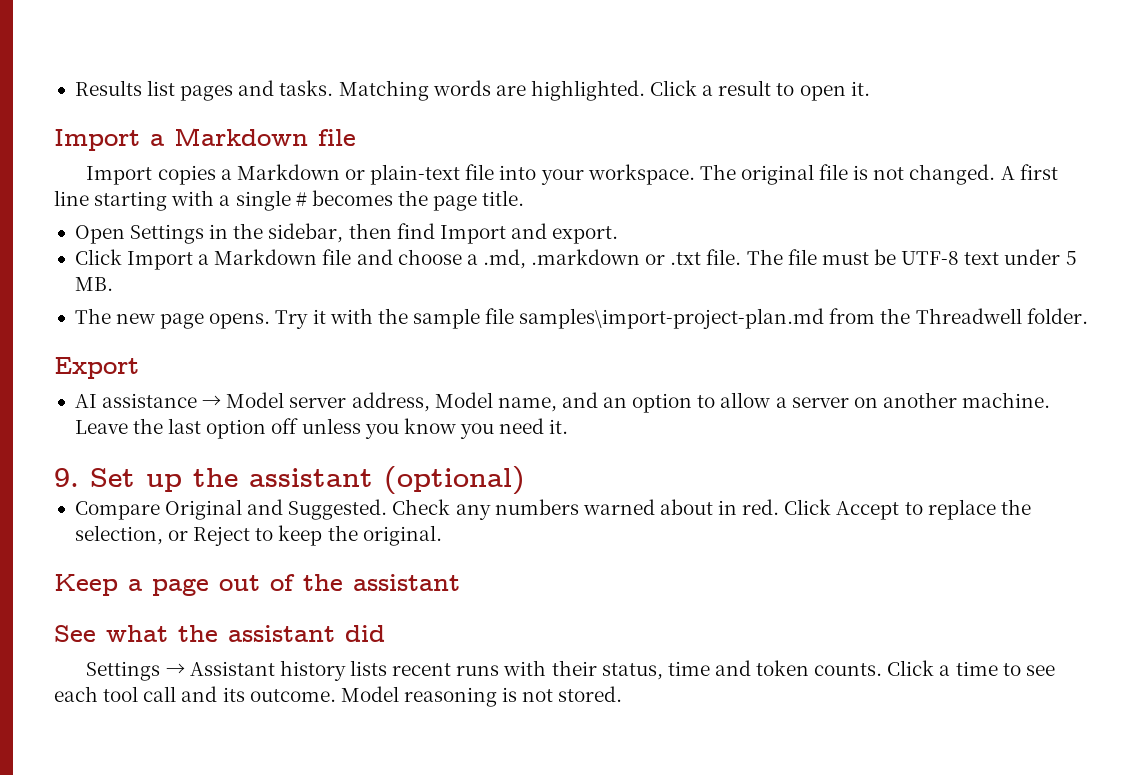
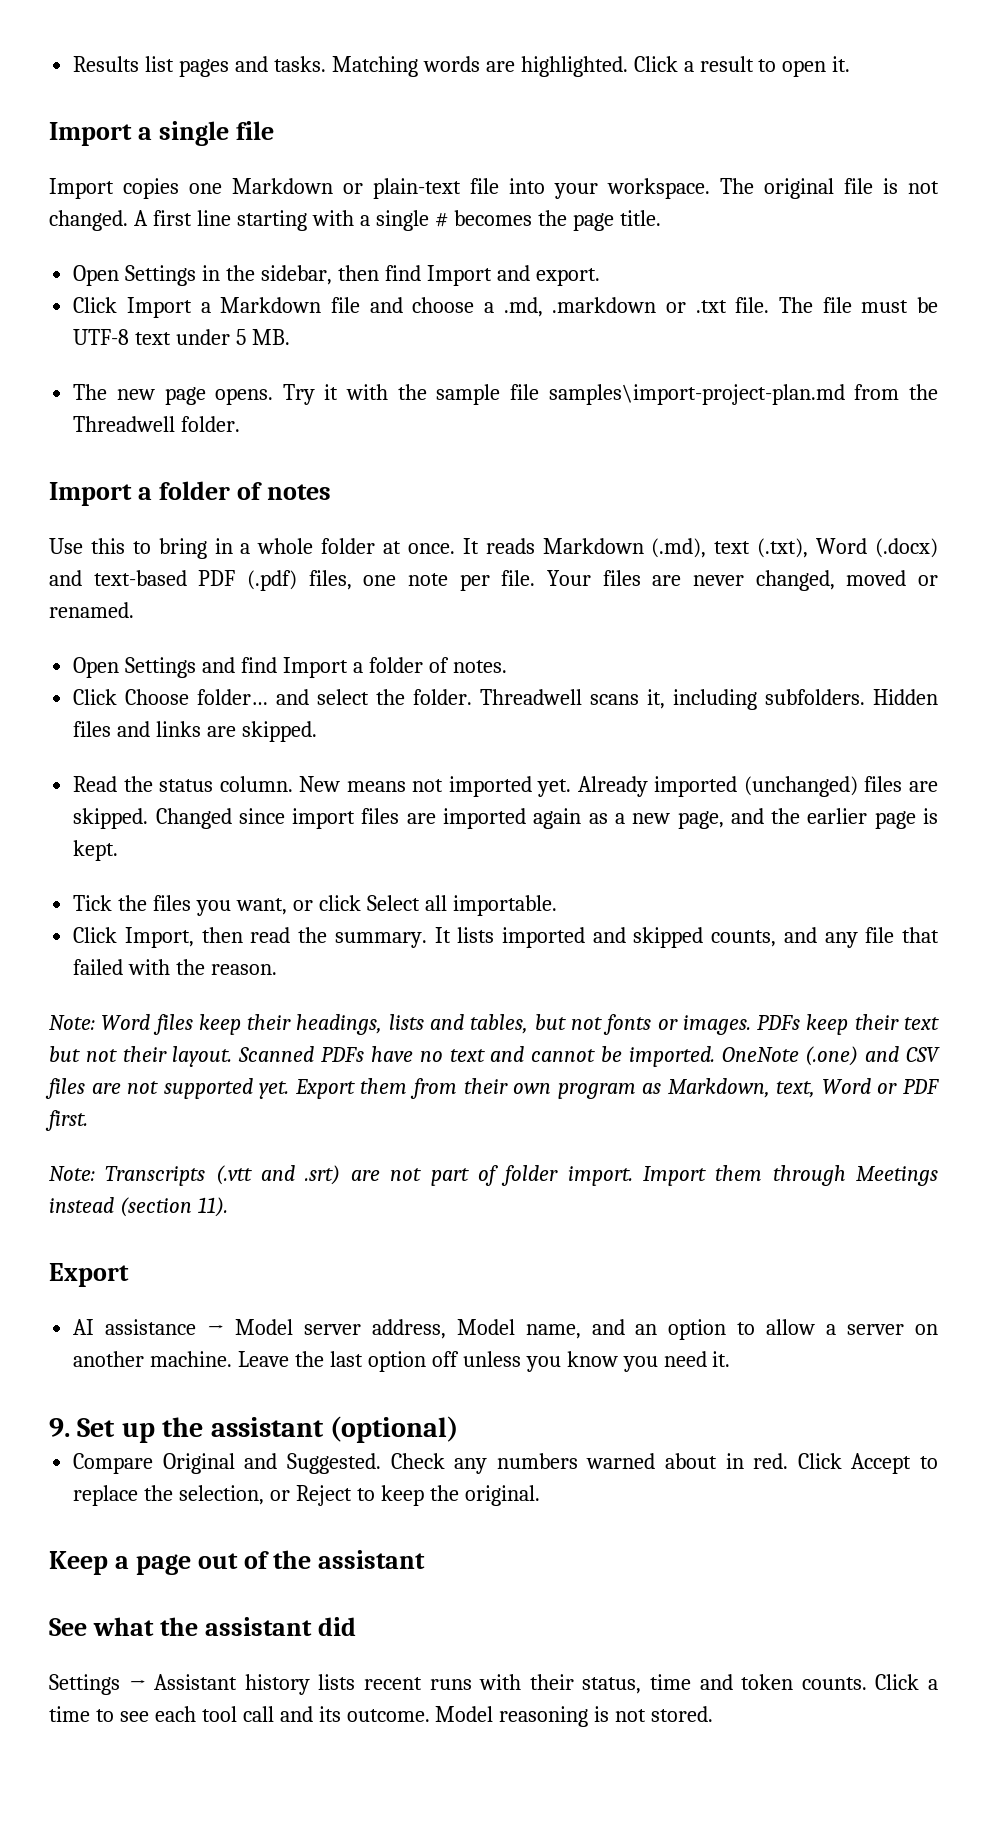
[174,128,308,146] Markdown -> [158,121,229,146] single
[220,169,232,180] a -> [189,183,222,194] one
(1088, 316) none -> [49,481,331,506] [49,538,938,559] [49,570,938,591] [49,602,134,618] [73,657,507,678] [73,689,939,710] [73,721,317,742] [73,776,939,797] [73,808,938,829] [73,840,119,861] [73,895,557,916] [73,927,940,948] [73,959,278,975] [49,1014,939,1035] [49,1046,940,1067] [45,1078,939,1099] [45,1110,88,1131] [49,1165,938,1186] [49,1197,228,1217] // Import a folder of notes // Use this to bring in a whole folder at once. It reads Markdown (.md), text (.txt), Word (.docx) and text-based PDF (.pdf) files, one note per file. Your files are never changed, moved or renamed. // Open Settings and find Import a folder of notes. // Click Choose folder… and select the folder. Threadwell scans it, including subfolders. Hidden files and links are skipped. // Read the status column. New means not imported yet. Already imported (unchanged) files are skipped. Changed since import files are imported again as a new page, and the earlier page is kept. // Tick the files you want, or click Select all importable. // Click Import, then read the summary. It lists imported and skipped counts, and any file that failed with the reason. // Note: Word files keep their headings, lists and tables, but not fonts or images. PDFs keep their text but not their layout. Scanned PDFs have no text and cannot be imported. OneNote (.one) and CSV files are not supported yet. Export them from their own program as Markdown, text, Word or PDF first. // Note: Transcripts (.vtt and .srt) are not part of folder import. Import them through Meetings instead (section 11).

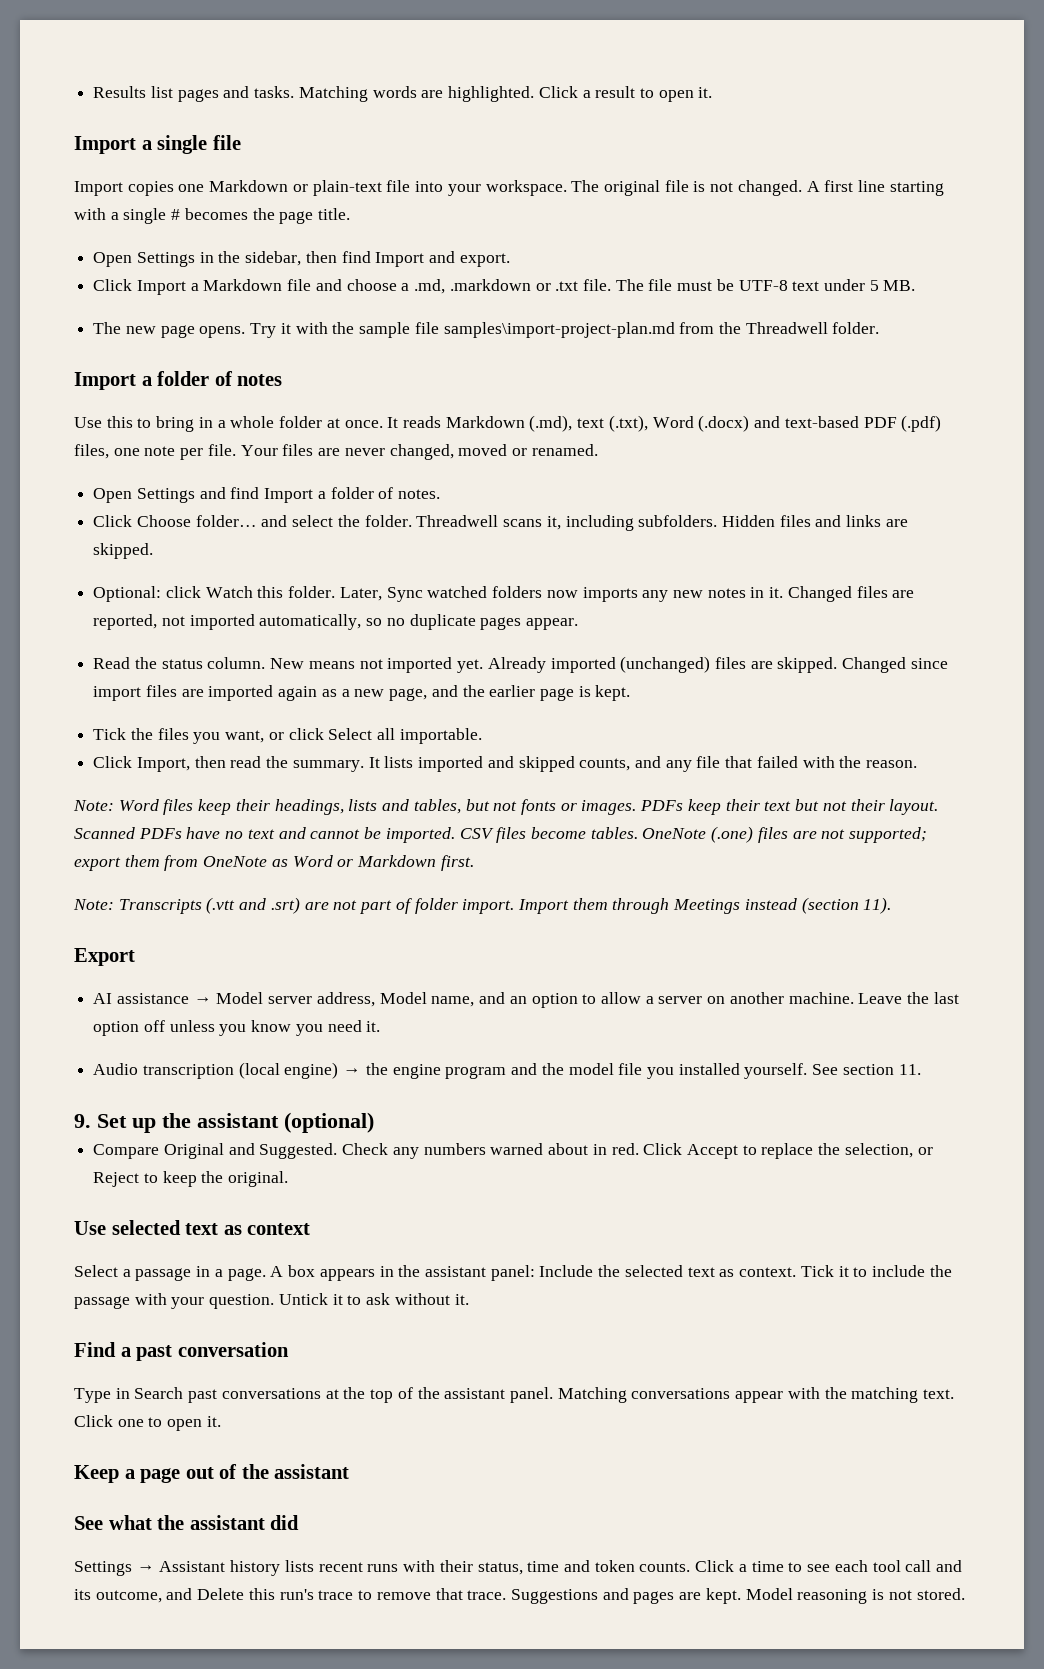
(317, 731) none -> [93,586,915,602] [93,614,579,630] // Optional: click Watch this folder. Later, Sync watched folders now imports any new notes in it. Changed files are reported, not imported automatically, so no duplicate pages appear.
[721,1046,940,1066] [45,1078,816,1099] OneNote (.one) and CSV files are not supported yet. Export them from their own program as Markdown, text, -> [459,826,928,843] [74,855,288,871] CSV files become tables. OneNote (.one) files are not supported; export them from OneNote as
[903,1079,939,1094] PDF -> [357,855,437,867] Markdown
(731, 1359) none -> [93,1062,921,1079] // Audio transcription (local engine) → the engine program and the model file you installed yourself. See section 11.
(540, 1495) none -> [74,1220,311,1235] [74,1265,952,1281] [74,1293,469,1309] [74,1342,289,1361] [74,1387,955,1403] [74,1415,221,1431] // Use selected text as context // Select a passage in a page. A box appears in the assistant panel: Include the selected text as context. Tick it to include the passage with your question. Untick it to ask without it. // Find a past conversation // Type in Search past conversations at the top of the assistant panel. Matching conversations appear with the matching text. Click one to open it.
[346,1709,430,1722] outcome. -> [95,1588,741,1604] outcome, and Delete this run's trace to remove that trace. Suggestions and pages are kept.

